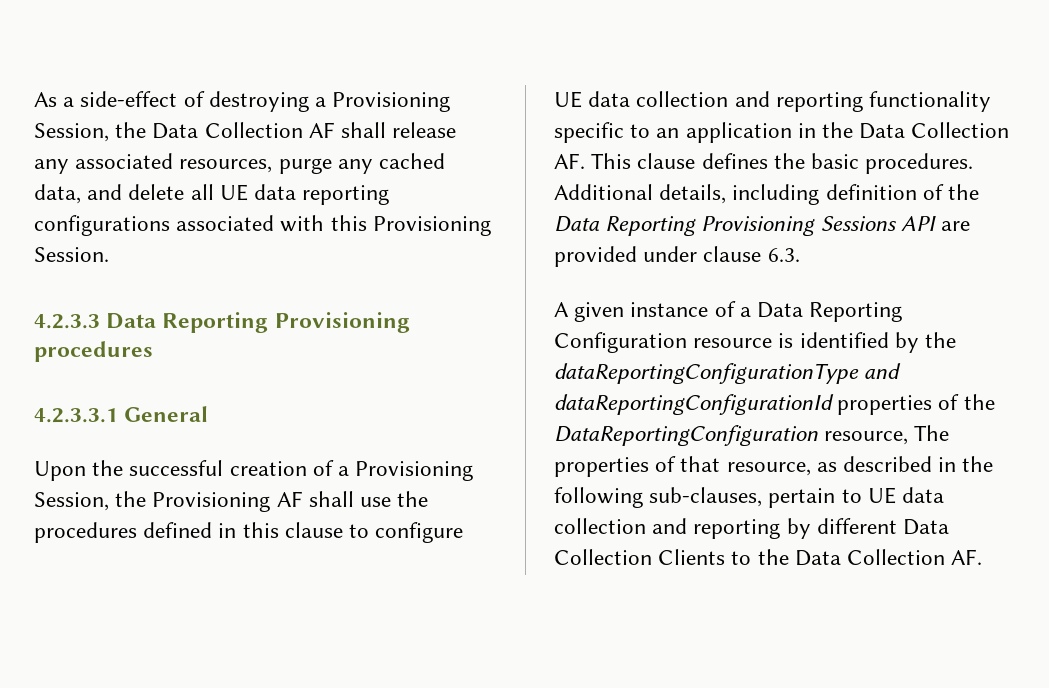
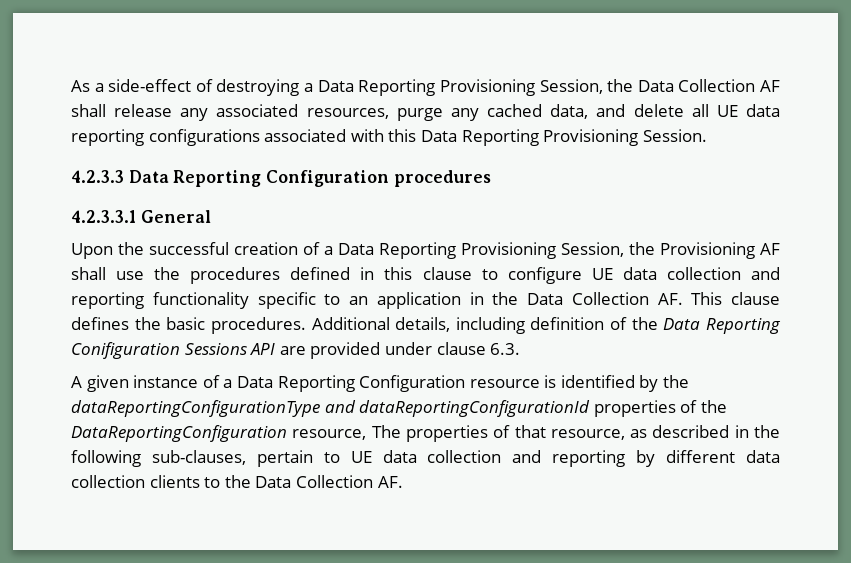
(327, 102) none -> [317,79,436,96] Data Reporting
(367, 223) none -> [420,129,539,146] Data Reporting
[274,312,410,333] Provisioning -> [266,170,390,187] Configuration
(350, 471) none -> [338,242,456,259] Data Reporting
[701,216,816,236] Provisioning -> [71,342,180,359] Conifiguration
[903,519,950,535] [554,549,726,565] Data Collection Clients -> [746,450,781,463] [71,475,200,488] data collection clients

